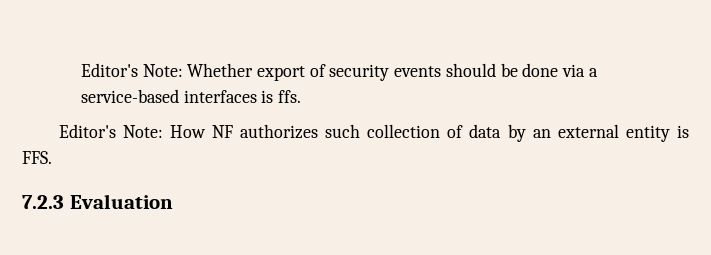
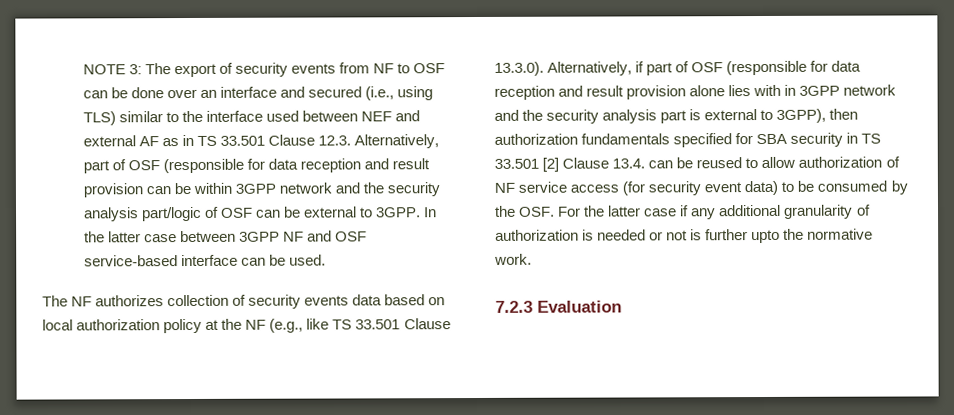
[80,63,254,77] Editor's Note: Whether -> [82,63,171,75] NOTE 3: The
[445,63,598,77] [80,89,302,103] [58,124,206,138] should be done via a service-based interfaces is ffs. // Editor's Note: How -> [339,62,446,74] [82,86,434,101] [82,110,421,126] [82,134,440,149] [82,158,431,174] [82,182,441,198] [82,206,438,222] [83,230,368,243] [83,254,326,267] [42,295,68,307] from NF to OSF can be done over an interface and secured (i.e., using TLS) similar to the interface used between NEF and external AF as in TS 33.501 Clause 12.3. Alternatively, part of OSF (responsible for data reception and result provision can be within 3GPP network and the security analysis part/logic of OSF can be external to 3GPP. In the latter case between 3GPP NF and OSF service-based interface can be used. // The
[325,124,361,138] such -> (165, 301) none
[469,124,689,142] [22,151,52,164] data by an external entity is FFS. -> [248,294,446,309] [42,318,451,334] [494,60,862,76] [494,84,897,100] [494,108,859,124] [494,132,882,148] [494,156,900,172] [494,180,908,196] [494,204,871,220] [495,228,874,244] [494,253,532,265] security events data based on local authorization policy at the NF (e.g., like TS 33.501 Clause 13.3.0). Alternatively, if part of OSF (responsible for data reception and result provision alone lies with in 3GPP network and the security analysis part is external to 3GPP), then authorization fundamentals specified for SBA security in TS 33.501 [2] Clause 13.4. can be reused to allow authorization of NF service access (for security event data) to be consumed by the OSF. For the latter case if any additional granularity of authorization is needed or not is further upto the normative work.

